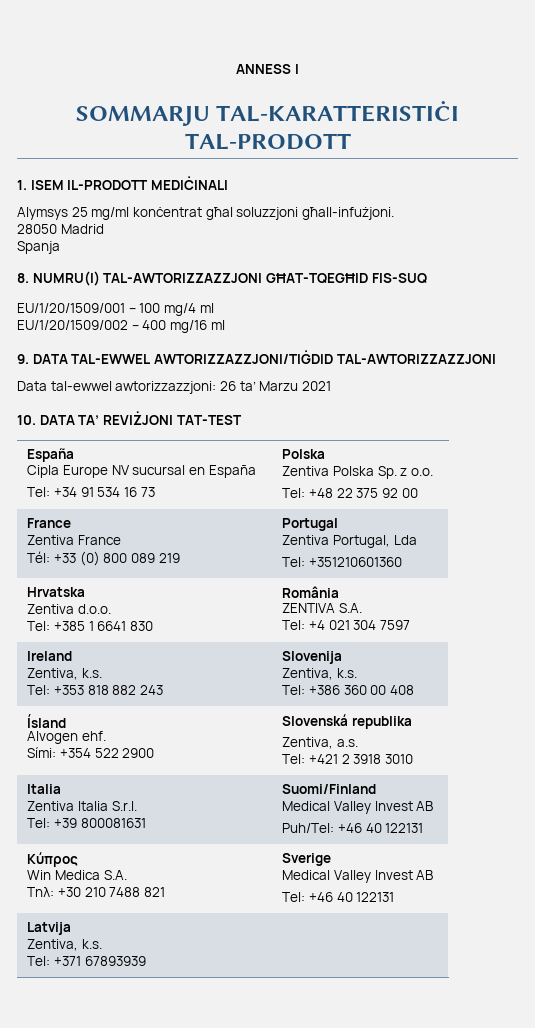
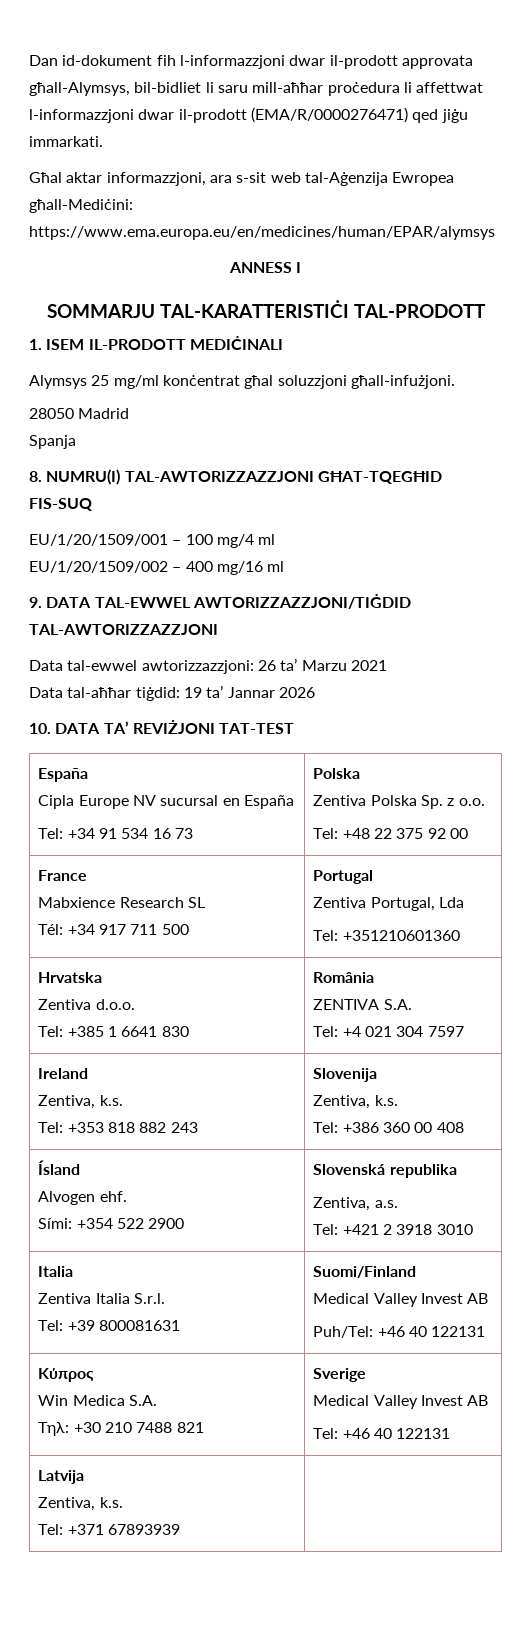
(236, 69) none -> [29,55,473,69] [29,82,484,96] [29,107,468,123] [29,136,103,147] [29,172,455,186] [29,199,133,213] [29,226,495,240] Dan id-dokument fih l-informazzjoni dwar il-prodott approvata għall-Alymsys, bil-bidliet li saru mill-aħħar proċedura li affettwat l-informazzjoni dwar il-prodott (EMA/R/0000276471) qed jiġu immarkati. // Għal aktar informazzjoni, ara s-sit web tal-Aġenzija Ewropea għall-Mediċini: https://www.ema.europa.eu/en/medicines/human/EPAR/alymsys //
(331, 386) none -> [29,685,315,701] // Data tal-aħħar tiġdid: 19 ta’ Jannar 2026
[27,535,121,545] [27,551,180,566] Zentiva France // Tél: +33 (0) 800 089 219 -> [38,897,205,908] [38,924,189,935] Mabxience Research SL // Tél: +34 917 711 500

